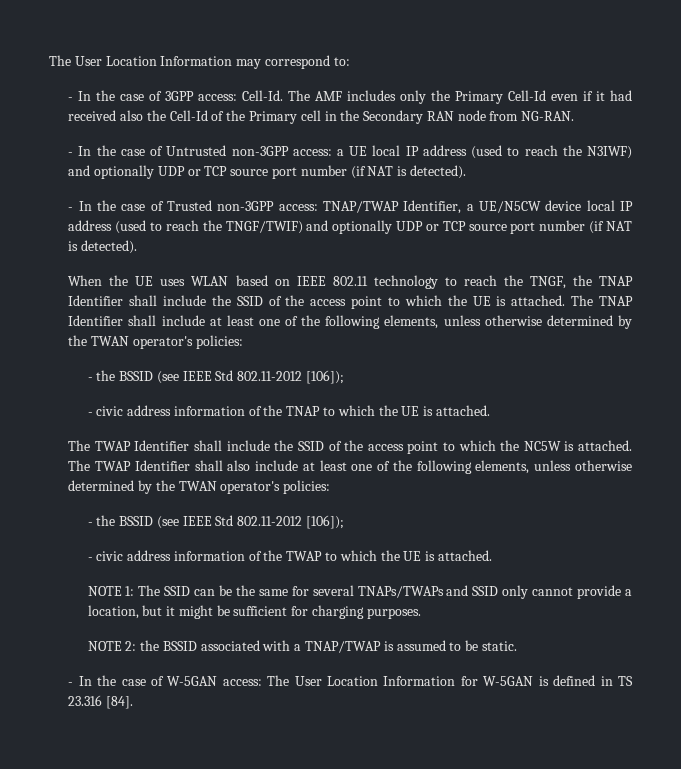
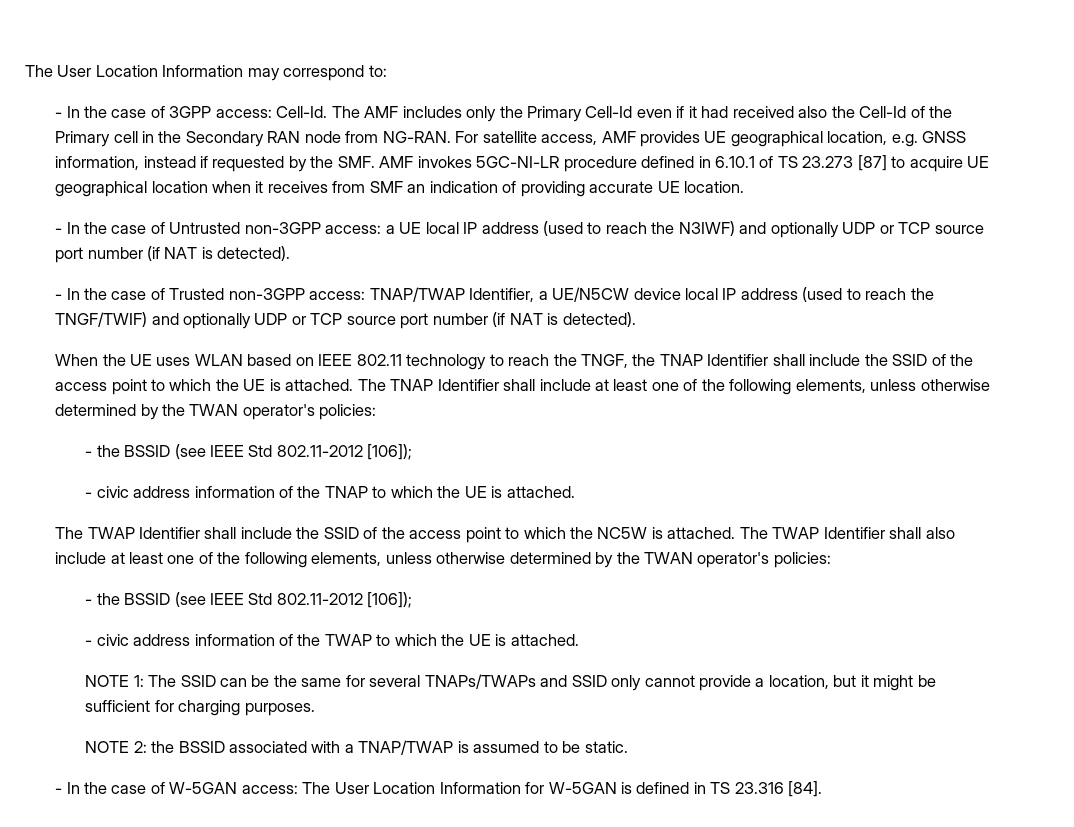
(575, 116) none -> [455,131,967,147] [55,155,990,172] [55,181,745,197] For satellite access, AMF provides UE geographical location, e.g. GNSS information, instead if requested by the SMF. AMF invokes 5GC-NI-LR procedure defined in 6.10.1 of TS 23.273 [87] to acquire UE geographical location when it receives from SMF an indication of providing accurate UE location.

